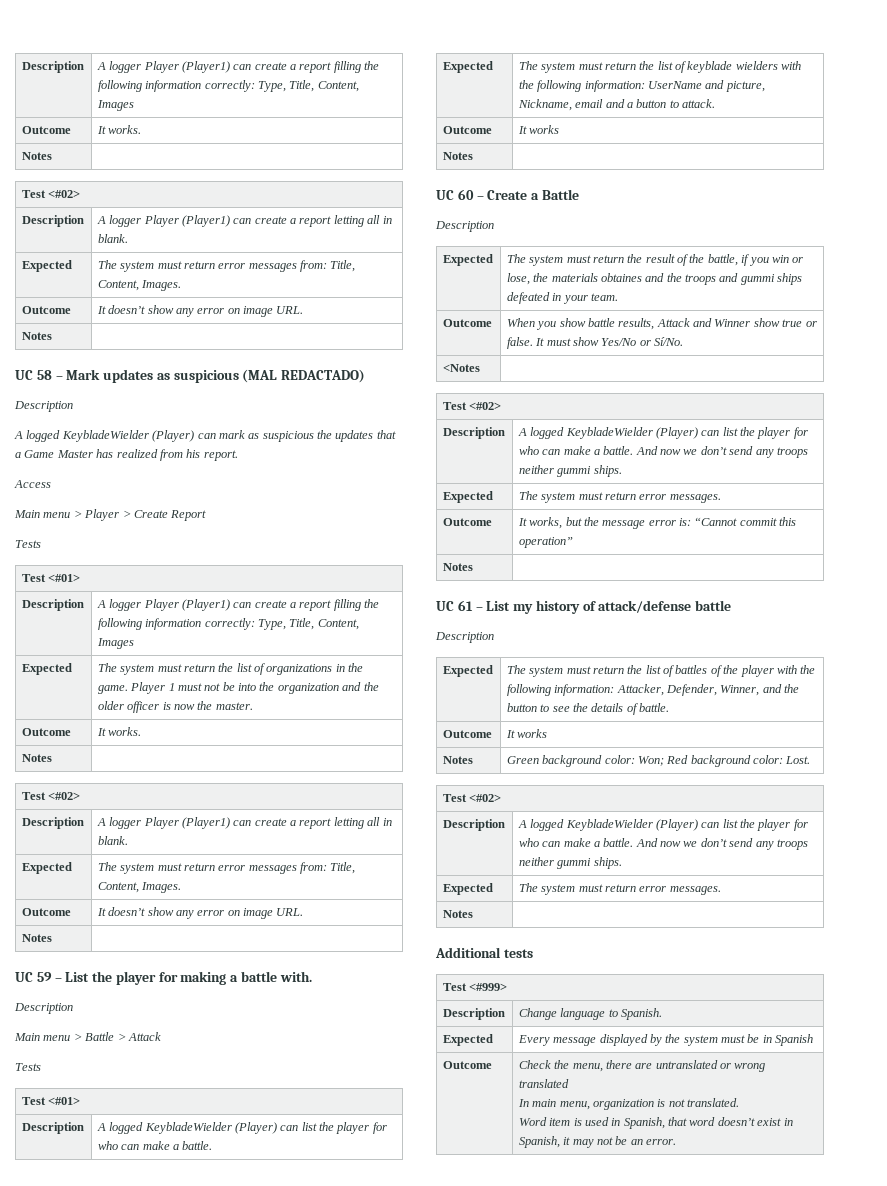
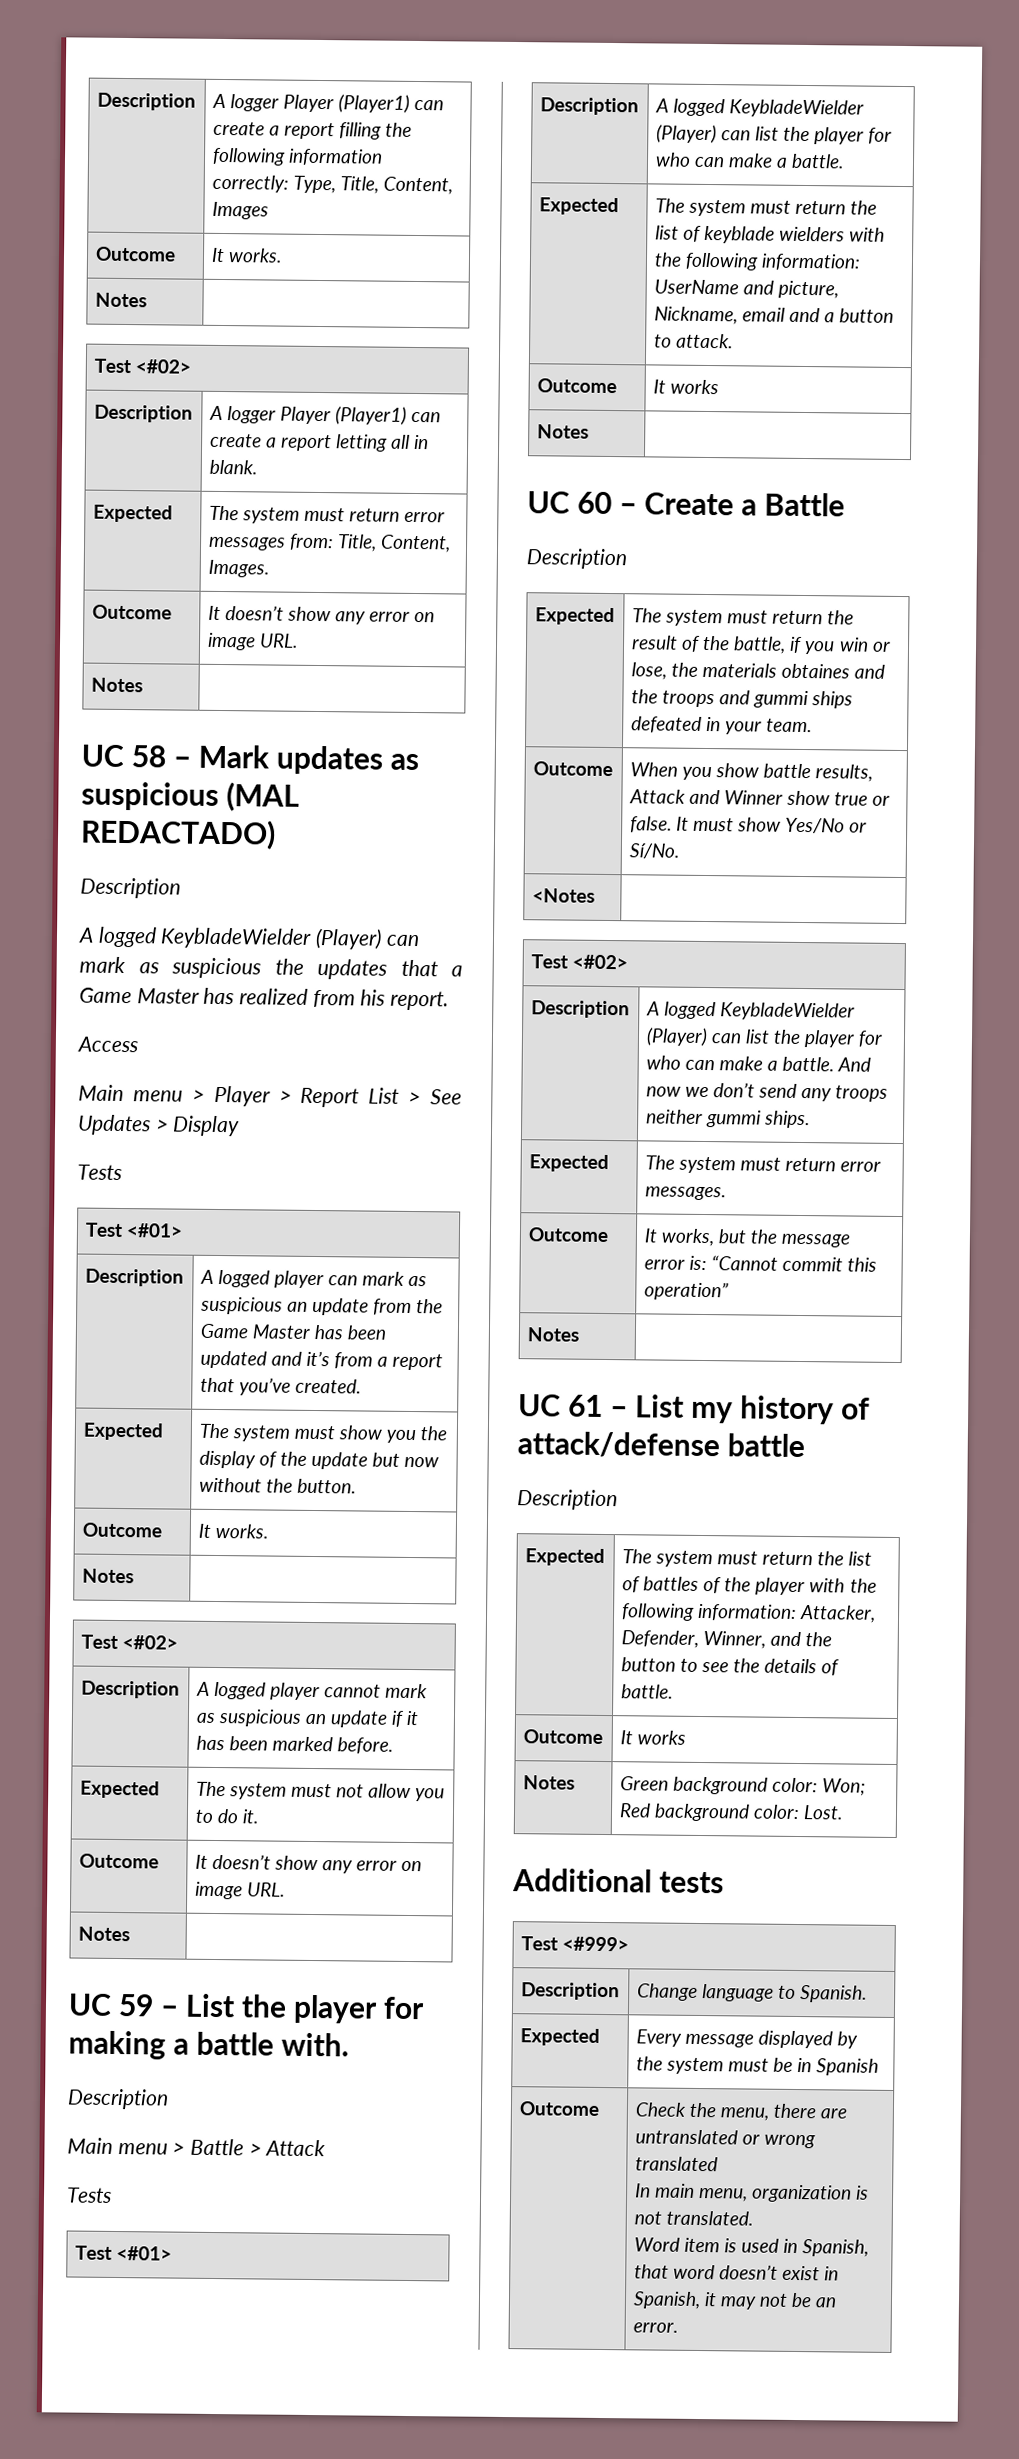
[133,510,168,518] Create -> (292, 1096) none
[15,540,41,548] [21,574,81,582] [21,599,84,611] [96,599,380,611] [97,618,359,630] [96,638,134,649] [21,663,72,675] [97,663,364,675] [97,682,379,694] [97,701,253,713] [21,728,71,736] [96,727,142,736] [21,754,52,762] [21,792,81,800] [21,817,84,829] [96,817,392,829] [97,836,128,845] [21,862,72,874] [97,862,356,874] [97,882,182,893] // Tests // Test <#01> // Description | A logger Player (Player1) can create a report filling the following information correctly: Type, Title, Content, Images // Expected | The system must return the list of organizations in the game. Player 1 must not be into the organization and the older officer is now the master. // Outcome | It works. // Notes | // Test <#02> // Description | A logger Player (Player1) can create a report letting all in blank. // Expected | The system must return error messages from: Title, Content, Images. -> [368,1087,462,1105] [77,1114,241,1137] [77,1164,122,1181] [84,1222,183,1238] [84,1268,184,1287] [199,1269,428,1289] [199,1296,444,1316] [199,1323,388,1340] [199,1350,444,1371] [199,1377,362,1396] [82,1422,163,1441] [198,1423,448,1444] [198,1450,440,1470] [198,1477,357,1494] [81,1522,162,1538] [197,1523,268,1539] [81,1568,134,1584] [80,1634,178,1650] [80,1680,180,1699] [195,1681,429,1701] [195,1709,420,1728] [195,1735,394,1754] [79,1780,160,1799] [195,1781,446,1802] [194,1809,260,1824] List > See Updates > Display // Tests // Test <#01> // Description | A logged player can mark as suspicious an update from the Game Master has been updated and it’s from a report that you’ve created. // Expected | The system must show you the display of the update but now without the button. // Outcome | It works. // Notes | // Test <#02> // Description | A logged player cannot mark as suspicious an update if it has been marked before. // Expected | The system must not allow you to do it.
[442,794,502,802] [442,819,505,831] [517,819,808,831] [518,838,808,850] [518,857,622,869] [442,883,493,895] [518,883,721,895] [442,910,473,918] // Test <#02> // Description | A logged KeybladeWielder (Player) can list the player for who can make a battle. And now we don’t send any troops neither gummi ships. // Expected | The system must return error messages. // Notes | -> (844, 1812) none

